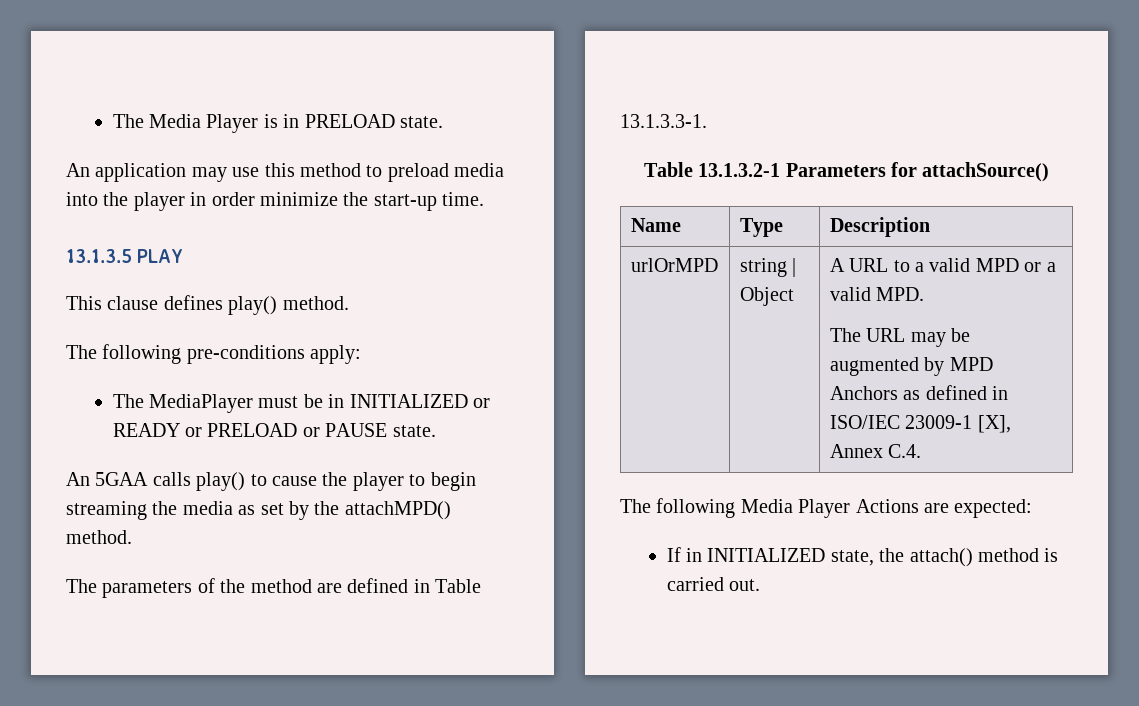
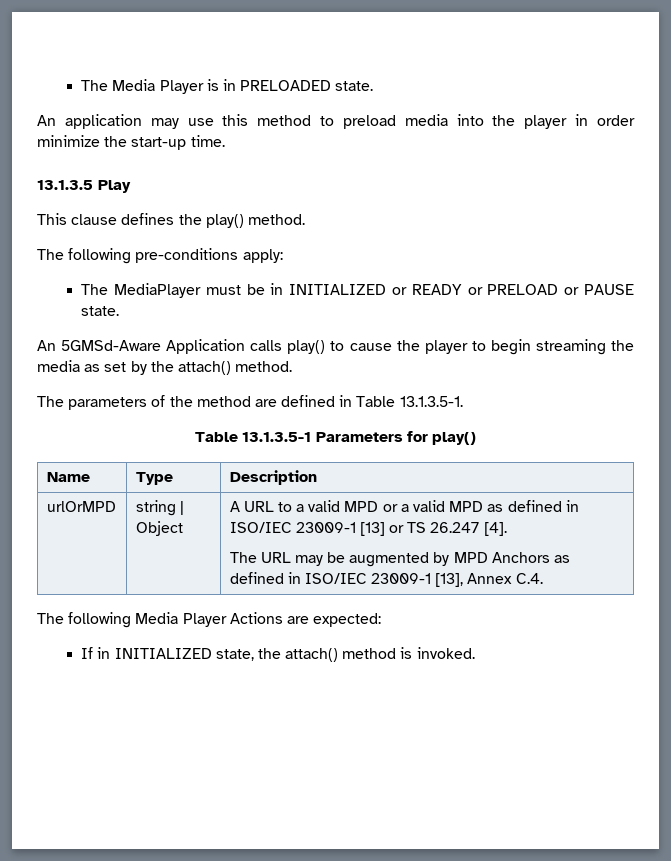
[304,114,395,128] PRELOAD -> [240,80,332,91] PRELOADED
[137,249,184,263] PLAY -> [98,180,131,193] Play
(223, 302) none -> [178,214,202,225] the
[95,472,149,486] 5GAA -> [61,339,246,354] 5GMSd-Aware Application
[344,501,451,520] attachMPD() -> [177,361,231,375] attach()
[620,114,707,128] [643,162,781,177] 13.1.3.3-1. // Table 13.1.3.2-1 -> [399,396,463,407] [195,432,312,442] 13.1.3.5-1. // Table 13.1.3.5-1
[922,162,1050,182] attachSource() -> [431,432,476,445] play()
[876,287,925,301] MPD. -> [449,500,579,512] [229,522,507,536] MPD as defined in ISO/IEC 23009-1 [13] or TS 26.247 [4].
[977,415,1011,433] [X], -> [435,573,464,587] [13],
[666,577,760,591] carried out. -> [416,647,475,659] invoked.

